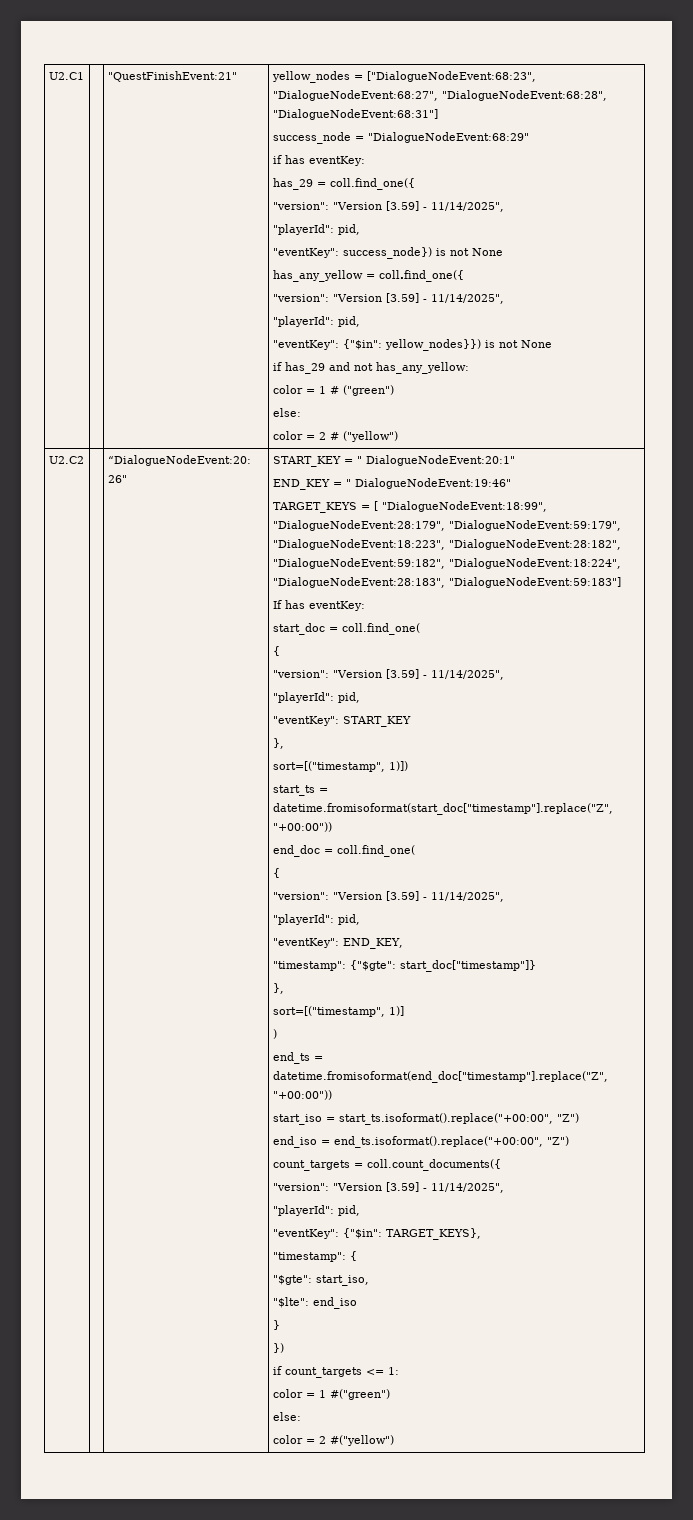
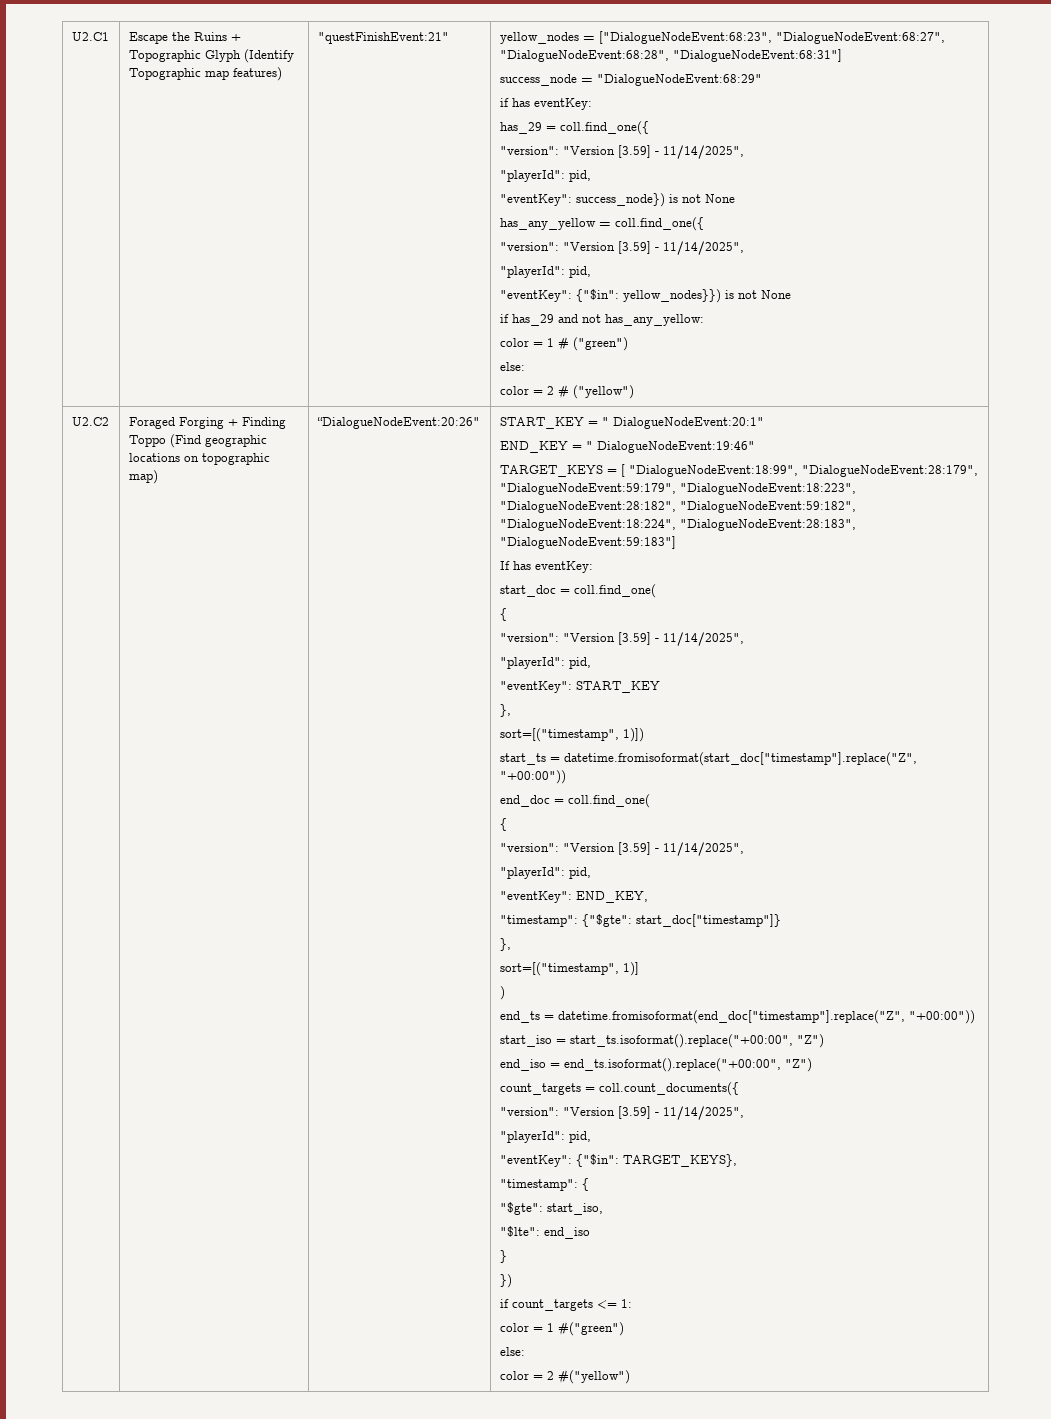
[107,71,237,82] | "QuestFinishEvent:21" -> [128,32,241,44] [128,49,294,63] [128,67,282,81] [317,32,449,44] Escape the Ruins + Topographic Glyph (Identify Topographic map features) | "questFinishEvent:21"
(84, 460) none -> [128,417,286,429] [128,434,267,448] [128,453,270,465] [128,470,158,484] Foraged Forging + Finding Toppo (Find geographic locations on topographic map)

